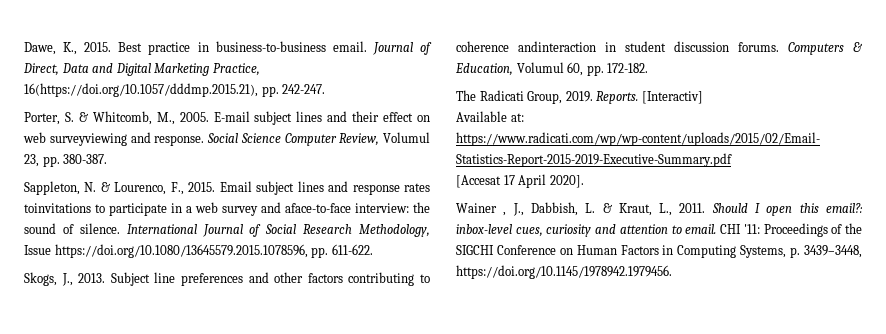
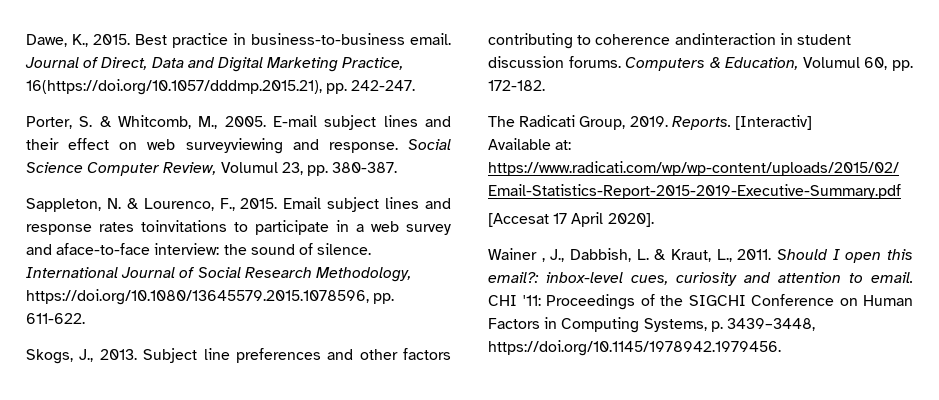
[24,245,51,255] Issue -> (411, 274) none

